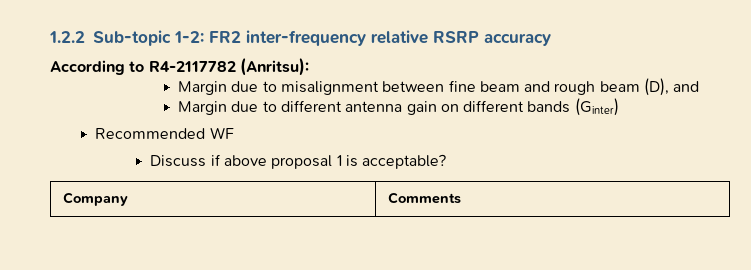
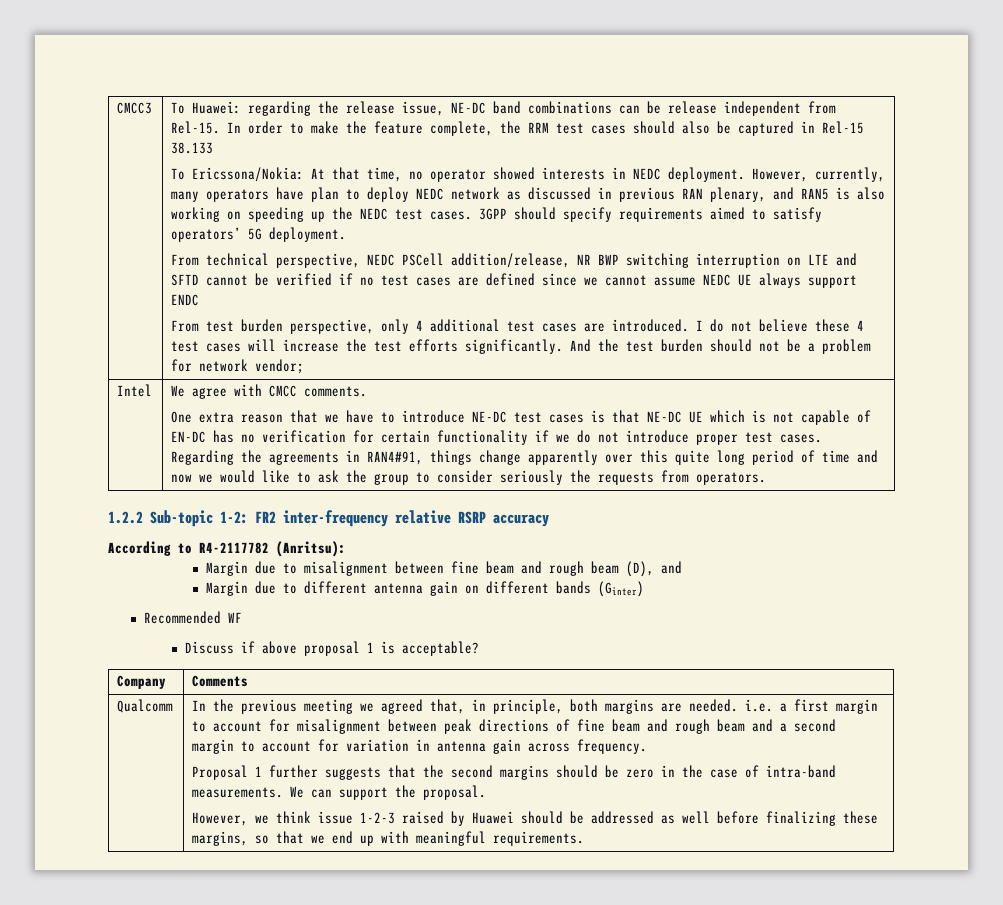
(49, 37) none -> [117,102,153,114] [171,101,837,116] [171,121,865,136] [171,142,214,154] [171,167,886,182] [171,187,886,202] [171,207,823,222] [171,227,347,242] [171,253,858,268] [171,273,858,288] [171,294,200,306] [171,319,865,334] [171,339,872,354] [171,359,305,374] [117,384,153,397] [171,384,368,399] [171,410,872,425] [171,430,823,445] [171,450,879,465] [171,470,767,485] CMCC3 | To Huawei: regarding the release issue, NE-DC band combinations can be release independent from Rel-15. In order to make the feature complete, the RRM test cases should also be captured in Rel-15 38.133 // To Ericssona/Nokia: At that time, no operator showed interests in NEDC deployment. However, currently, many operators have plan to deploy NEDC network as discussed in previous RAN plenary, and RAN5 is also working on speeding up the NEDC test cases. 3GPP should specify requirements aimed to satisfy operators’ 5G deployment. // From technical perspective, NEDC PSCell addition/release, NR BWP switching interruption on LTE and SFTD cannot be verified if no test cases are defined since we cannot assume NEDC UE always support ENDC // From test burden perspective, only 4 additional test cases are introduced. I do not believe these 4 test cases will increase the test efforts significantly. And the test burden should not be a problem for network vendor; // Intel | We agree with CMCC comments. // One extra reason that we have to introduce NE-DC test cases is that NE-DC UE which is not capable of EN-DC has no verification for certain functionality if we do not introduce proper test cases. Regarding the agreements in RAN4#91, things change apparently over this quite long period of time and now we would like to ask the group to consider seriously the requests from operators. //
(461, 198) none -> [117,699,174,713] [192,699,879,714] [192,719,837,734] [192,739,648,754] [192,765,837,780] [192,785,487,800] [192,811,879,826] [192,831,585,846] // Qualcomm | In the previous meeting we agreed that, in principle, both margins are needed. i.e. a first margin to account for misalignment between peak directions of fine beam and rough beam and a second margin to account for variation in antenna gain across frequency. // Proposal 1 further suggests that the second margins should be zero in the case of intra-band measurements. We can support the proposal. // However, we think issue 1-2-3 raised by Huawei should be addressed as well before finalizing these margins, so that we end up with meaningful requirements.

